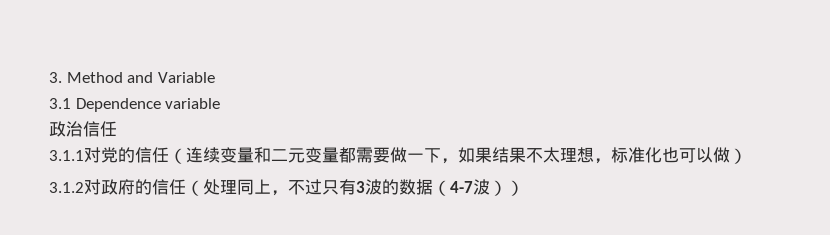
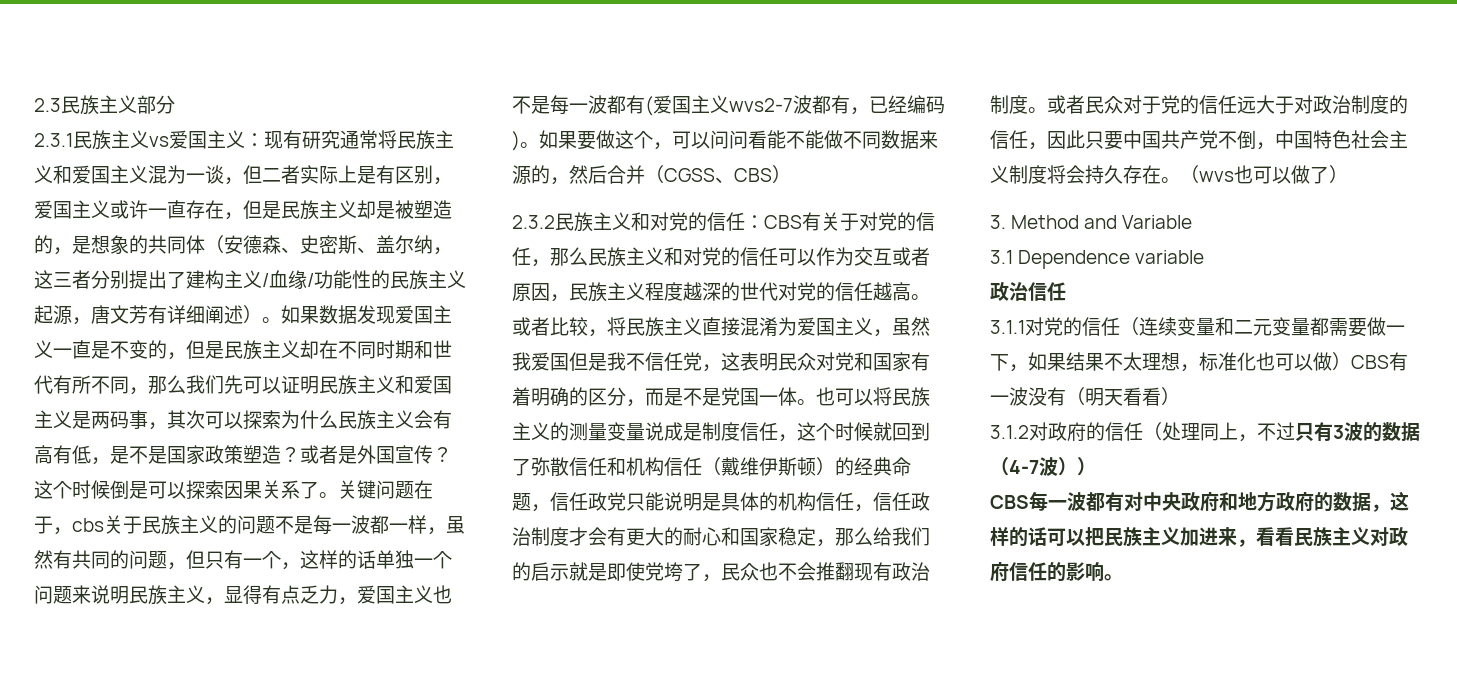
(49, 77) none -> [34,95,175,115] [34,130,454,150] [34,165,452,185] [34,200,452,220] [34,235,452,255] [34,270,466,290] [34,305,452,325] [34,340,452,360] [34,375,452,395] [34,410,452,430] [34,445,452,465] [34,480,433,500] [34,515,465,535] [34,550,452,570] [34,585,452,605] [512,95,945,116] [512,130,938,151] [512,165,791,185] [512,212,935,232] [512,247,930,267] [512,282,930,302] [512,317,930,337] [512,352,930,372] [512,387,930,407] [512,422,930,442] [512,457,911,477] [512,492,930,512] [512,527,930,547] [512,562,930,582] [990,95,1408,114] [990,130,1408,150] [990,165,1348,184] 2.3民族主义部分 // 2.3.1民族主义vs爱国主义：现有研究通常将民族主义和爱国主义混为一谈，但二者实际上是有区别，爱国主义或许一直存在，但是民族主义却是被塑造的，是想象的共同体（安德森、史密斯、盖尔纳，这三者分别提出了建构主义/血缘/功能性的民族主义起源，唐文芳有详细阐述）。如果数据发现爱国主义一直是不变的，但是民族主义却在不同时期和世代有所不同，那么我们先可以证明民族主义和爱国主义是两码事，其次可以探索为什么民族主义会有高有低，是不是国家政策塑造？或者是外国宣传？这个时候倒是可以探索因果关系了。关键问题在于，cbs关于民族主义的问题不是每一波都一样，虽然有共同的问题，但只有一个，这样的话单独一个问题来说明民族主义，显得有点乏力，爱国主义也不是每一波都有(爱国主义wvs2-7波都有，已经编码)。如果要做这个，可以问问看能不能做不同数据来源的，然后合并（CGSS、CBS） // 2.3.2民族主义和对党的信任：CBS有关于对党的信任，那么民族主义和对党的信任可以作为交互或者原因，民族主义程度越深的世代对党的信任越高。或者比较，将民族主义直接混淆为爱国主义，虽然我爱国但是我不信任党，这表明民众对党和国家有着明确的区分，而是不是党国一体。也可以将民族主义的测量变量说成是制度信任，这个时候就回到了弥散信任和机构信任（戴维伊斯顿）的经典命题，信任政党只能说明是具体的机构信任，信任政治制度才会有更大的耐心和国家稳定，那么给我们的启示就是即使党垮了，民众也不会推翻现有政治制度。或者民众对于党的信任远大于对政治制度的信任，因此只要中国共产党不倒，中国特色社会主义制度将会持久存在。（wvs也可以做了） //
(747, 156) none -> [1351,352,1408,371] [990,387,1180,406] CBS有一波没有（明天看看）
(524, 188) none -> [990,491,1409,512] [990,527,1408,547] [990,562,1123,582] // CBS每一波都有对中央政府和地方政府的数据，这样的话可以把民族主义加进来，看看民族主义对政府信任的影响。

